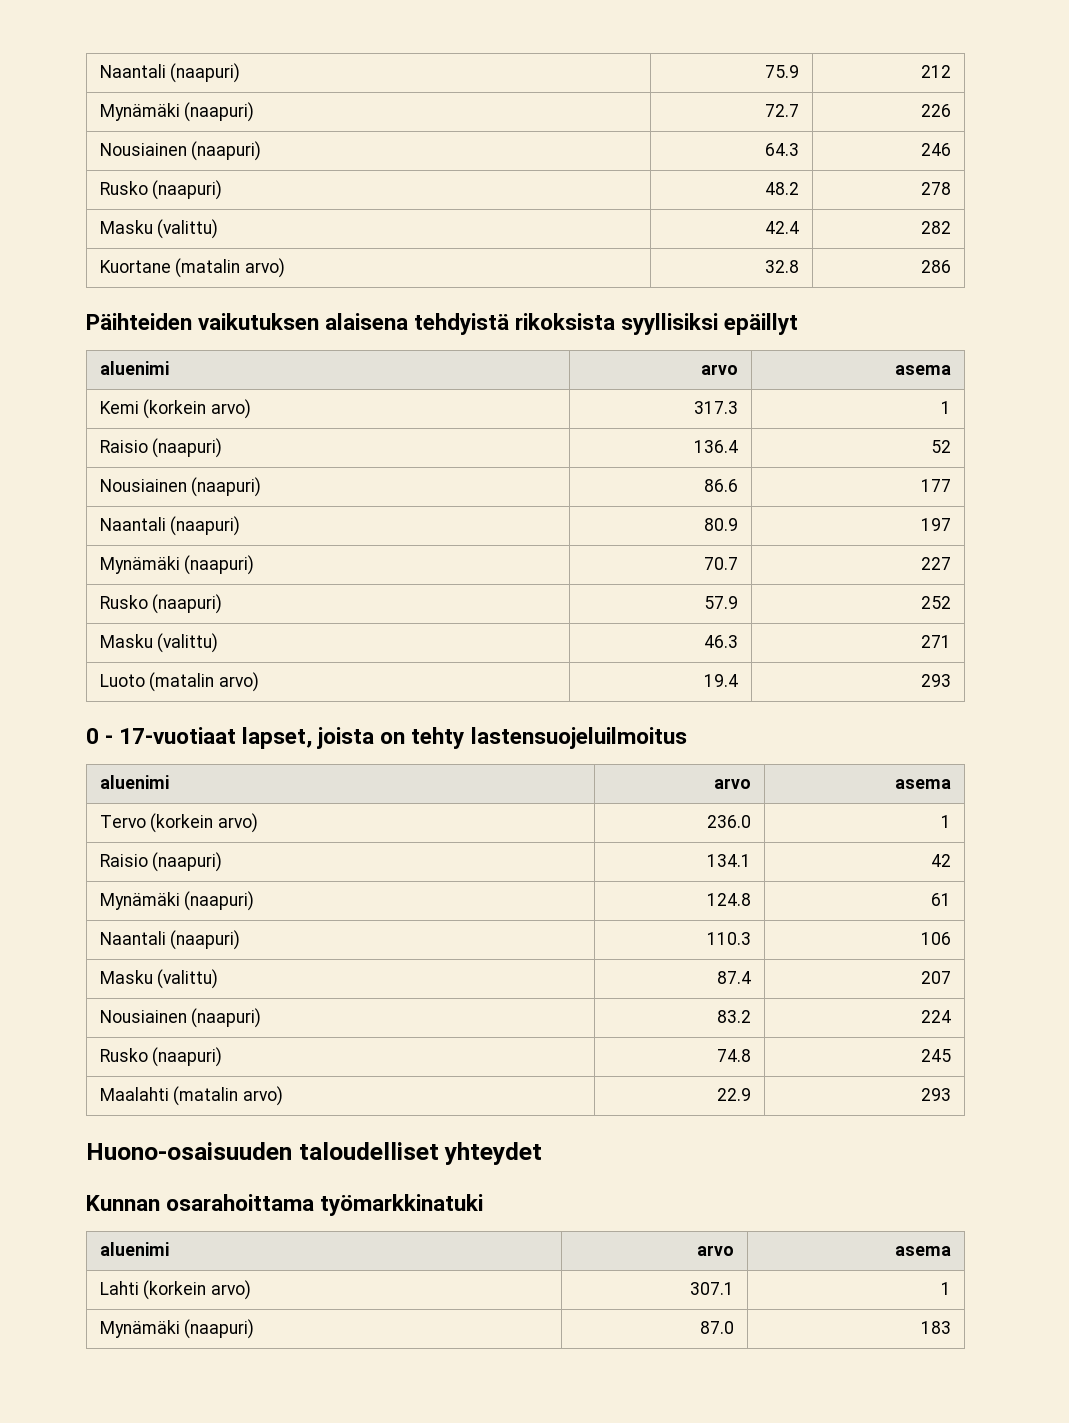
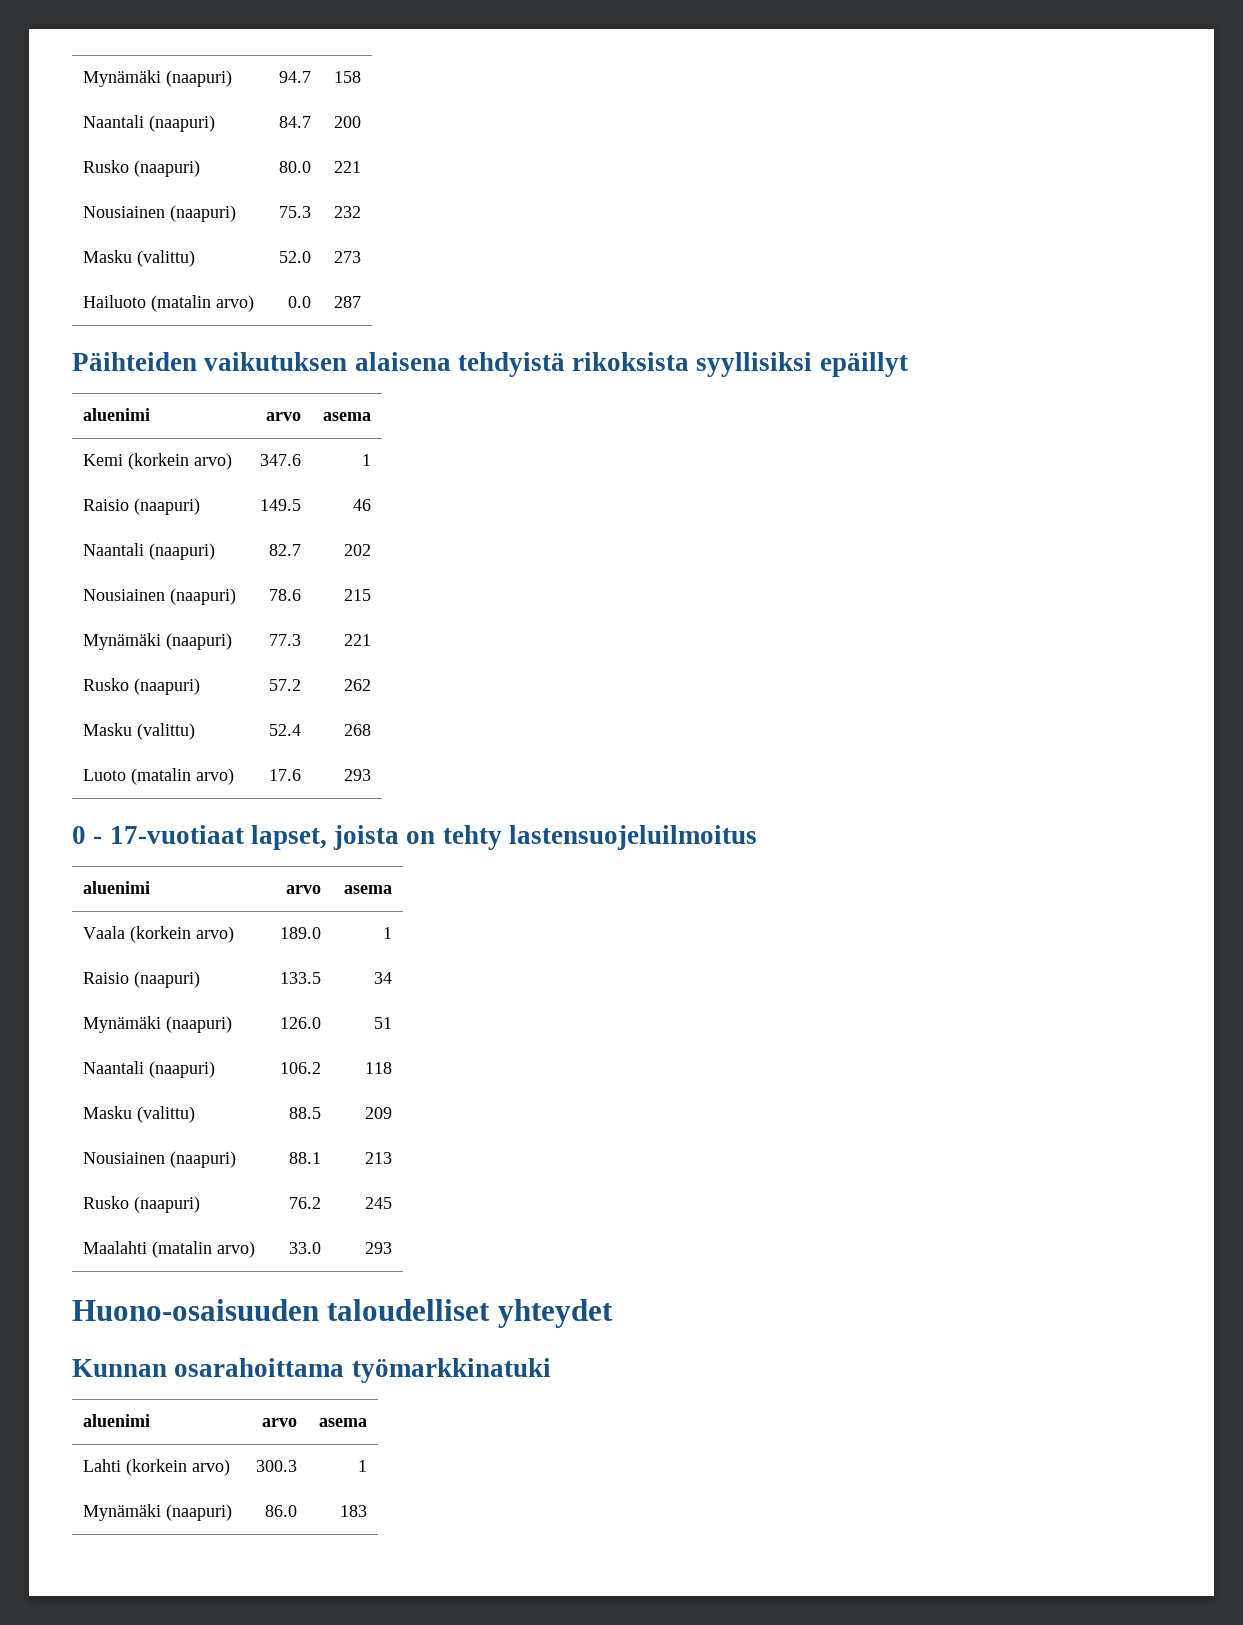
[99,63,241,83] [765,65,800,78] [921,65,952,78] [99,102,255,122] [765,104,800,117] [921,104,952,117] [99,141,262,161] [765,143,800,156] [921,143,952,156] [99,180,223,200] [765,182,800,195] [921,182,952,195] [99,219,219,239] [765,221,800,234] [921,221,952,234] [99,258,285,278] [765,260,800,273] [921,260,952,273] Naantali (naapuri) | 75.9 | 212 // Mynämäki (naapuri) | 72.7 | 226 // Nousiainen (naapuri) | 64.3 | 246 // Rusko (naapuri) | 48.2 | 278 // Masku (valittu) | 42.4 | 282 // Kuortane (matalin arvo) | 32.8 | 286 -> [82,70,232,87] [279,71,312,83] [334,71,362,83] [82,115,215,132] [279,116,312,128] [334,116,362,128] [82,160,200,177] [279,161,312,173] [334,161,362,173] [82,205,236,222] [279,206,312,218] [334,206,362,218] [82,250,195,267] [279,251,312,263] [334,251,362,263] [82,295,254,312] [288,296,312,308] [334,296,362,308] Mynämäki (naapuri) | 94.7 | 158 // Naantali (naapuri) | 84.7 | 200 // Rusko (naapuri) | 80.0 | 221 // Nousiainen (naapuri) | 75.3 | 232 // Masku (valittu) | 52.0 | 273 // Hailuoto (matalin arvo) | 0.0 | 287
[694,401,739,414] [941,401,952,414] [99,438,223,458] [694,440,739,453] [931,440,952,453] [99,477,262,497] [704,479,739,492] [921,479,952,492] [99,516,241,536] [704,518,739,531] [921,518,952,531] [99,555,255,575] [704,557,739,570] [921,557,952,570] [99,594,223,614] [704,596,739,609] [921,596,952,609] [99,633,219,653] [704,635,739,648] [921,635,952,648] 317.3 | 1 // Raisio (naapuri) | 136.4 | 52 // Nousiainen (naapuri) | 86.6 | 177 // Naantali (naapuri) | 80.9 | 197 // Mynämäki (naapuri) | 70.7 | 227 // Rusko (naapuri) | 57.9 | 252 // Masku (valittu) | 46.3 | 271 -> [260,454,302,466] [362,454,372,466] [82,498,200,515] [260,499,302,511] [353,499,372,511] [82,543,215,560] [269,544,302,556] [344,544,372,556] [82,588,236,605] [269,589,302,601] [344,589,372,601] [82,633,232,650] [269,634,302,646] [344,634,372,646] [82,678,200,695] [269,679,302,691] [344,679,372,691] [82,723,195,740] [269,724,302,736] [344,724,372,736] 347.6 | 1 // Raisio (naapuri) | 149.5 | 46 // Naantali (naapuri) | 82.7 | 202 // Nousiainen (naapuri) | 78.6 | 215 // Mynämäki (naapuri) | 77.3 | 221 // Rusko (naapuri) | 57.2 | 262 // Masku (valittu) | 52.4 | 268
[704,674,739,687] 19.4 -> [269,769,302,781] 17.6
[99,813,258,833] [707,815,752,828] [941,815,952,828] [99,852,223,872] [707,854,752,867] [931,854,952,867] [99,891,255,911] [707,893,752,906] [931,893,952,906] [99,930,241,950] [707,932,752,945] [921,932,952,945] [99,969,219,989] [717,971,752,984] [921,971,952,984] [99,1008,262,1028] [717,1010,752,1023] [921,1010,952,1023] [99,1047,223,1067] [717,1049,752,1062] Tervo (korkein arvo) | 236.0 | 1 // Raisio (naapuri) | 134.1 | 42 // Mynämäki (naapuri) | 124.8 | 61 // Naantali (naapuri) | 110.3 | 106 // Masku (valittu) | 87.4 | 207 // Nousiainen (naapuri) | 83.2 | 224 // Rusko (naapuri) | 74.8 -> [82,926,234,943] [280,927,322,939] [383,927,393,939] [82,971,200,988] [280,972,322,984] [374,972,393,984] [82,1016,232,1033] [280,1017,322,1029] [374,1017,393,1029] [82,1061,215,1078] [280,1062,322,1074] [365,1062,393,1074] [82,1106,195,1123] [289,1107,322,1119] [365,1107,393,1119] [82,1151,236,1168] [289,1152,322,1164] [365,1152,393,1164] [82,1196,200,1213] [289,1197,322,1209] Vaala (korkein arvo) | 189.0 | 1 // Raisio (naapuri) | 133.5 | 34 // Mynämäki (naapuri) | 126.0 | 51 // Naantali (naapuri) | 106.2 | 118 // Masku (valittu) | 88.5 | 209 // Nousiainen (naapuri) | 88.1 | 213 // Rusko (naapuri) | 76.2
[717,1088,752,1101] 22.9 -> [289,1242,322,1254] 33.0
[690,1282,735,1295] 307.1 -> [256,1460,298,1472] 300.3
[700,1321,735,1334] 87.0 -> [265,1505,298,1517] 86.0

